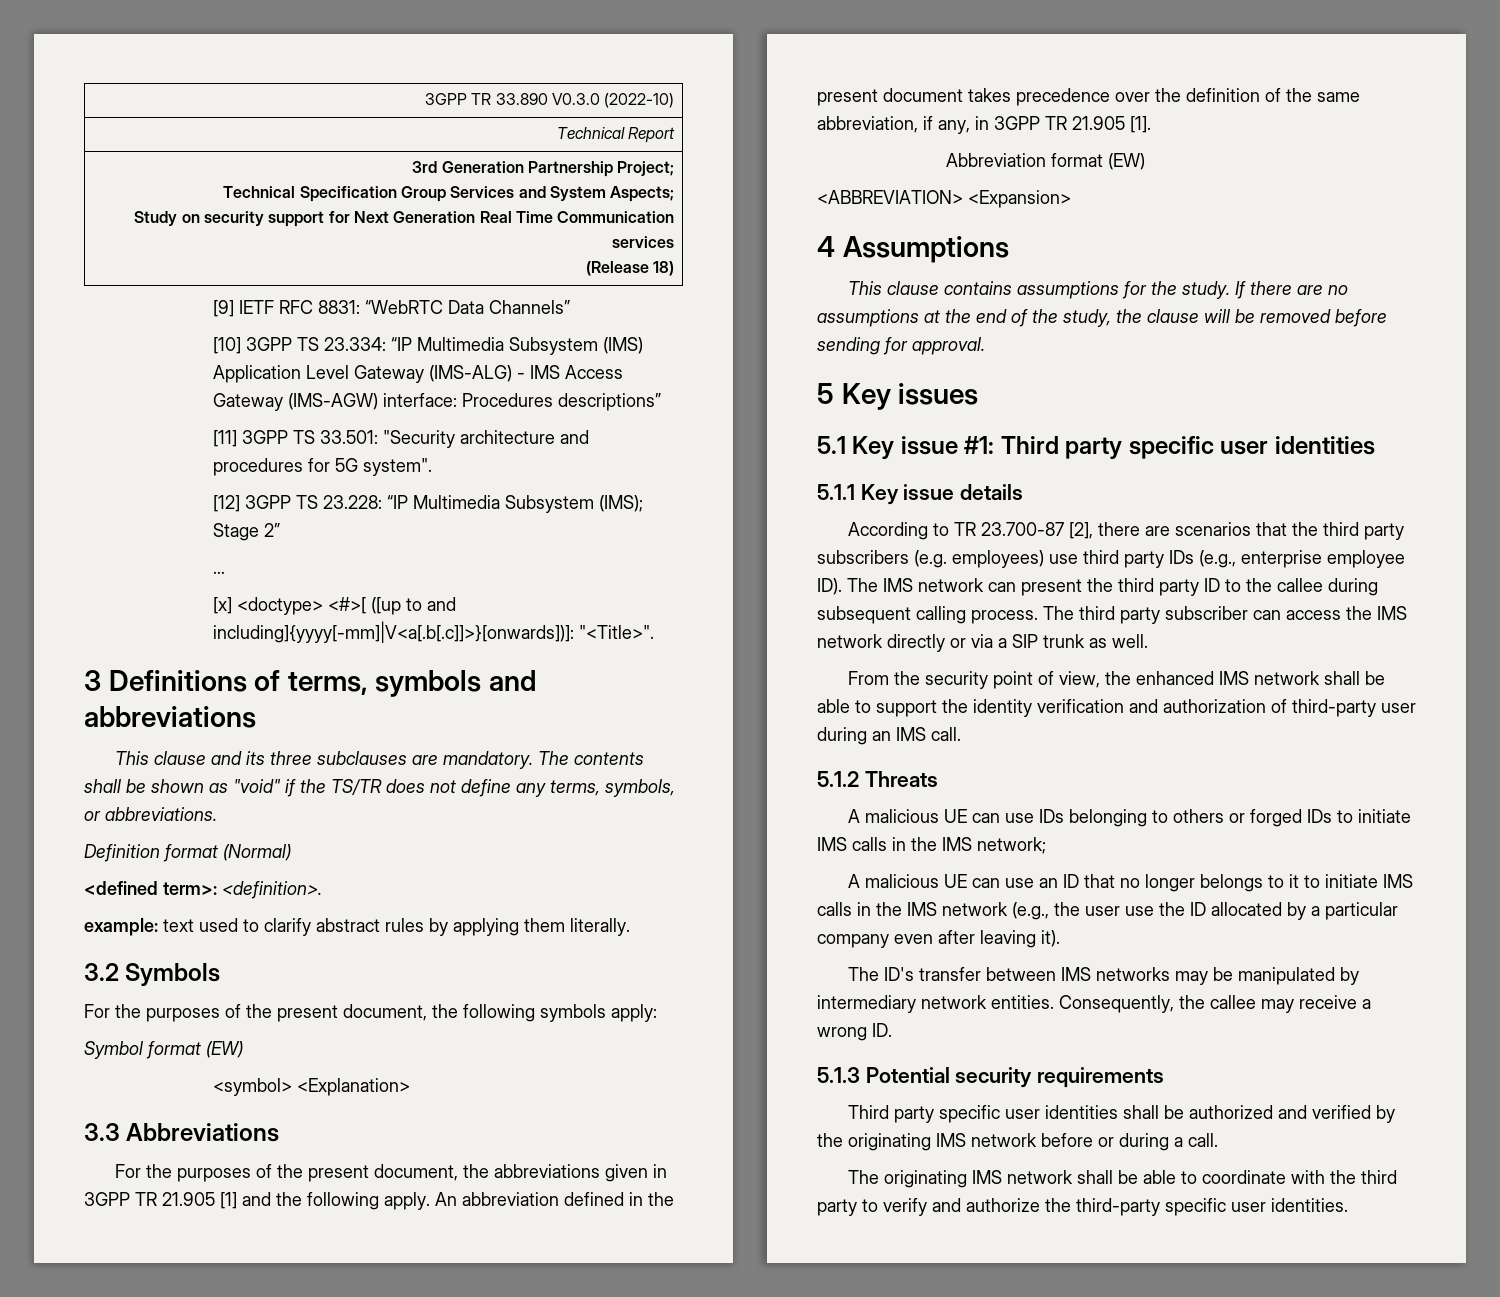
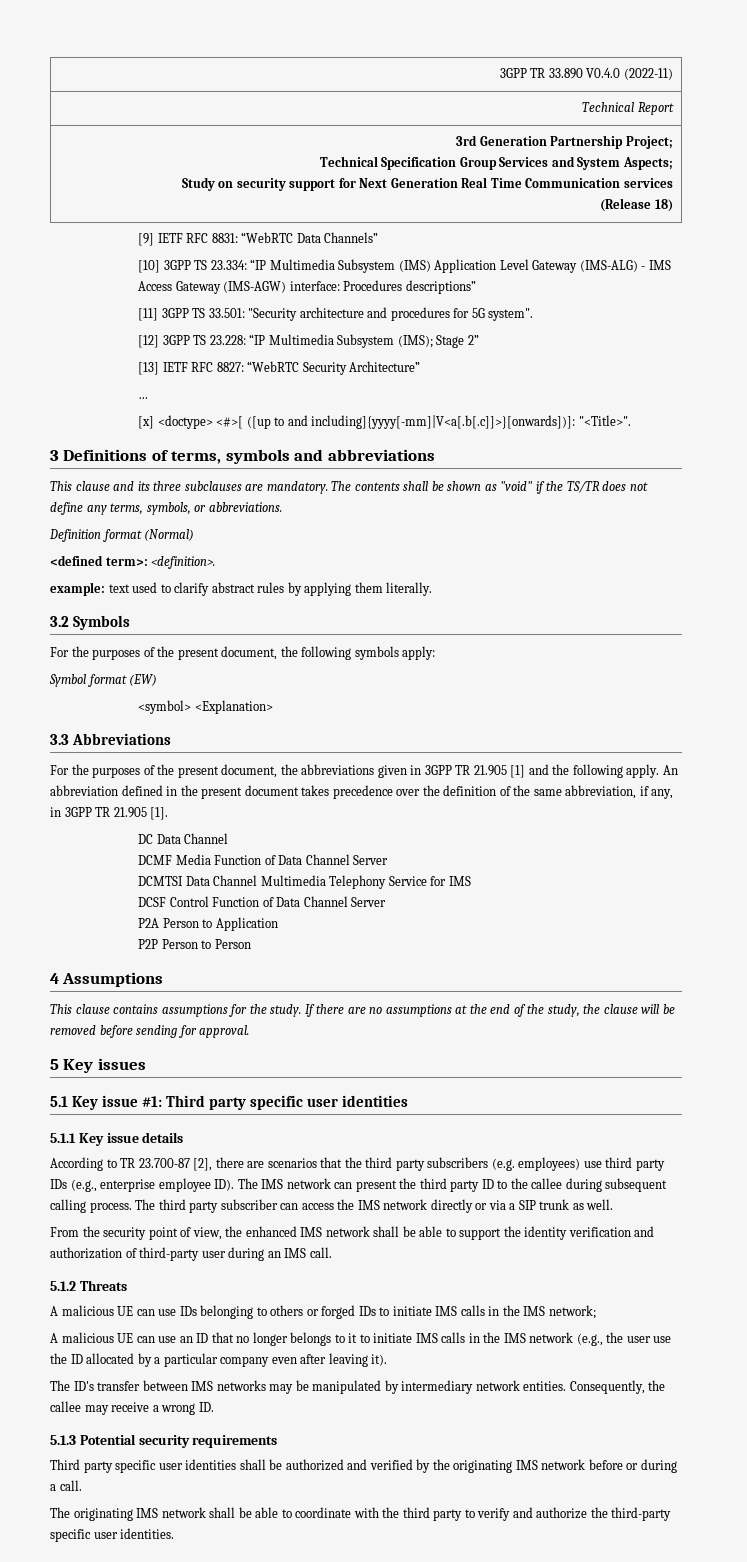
[551,93,675,108] V0.3.0 (2022-10) -> [586,68,673,80] V0.4.0 (2022-11)
(280, 530) none -> [138,361,421,375] // [13] IETF RFC 8827: “WebRTC Security Architecture”
[945,153,1145,170] [817,190,1071,208] Abbreviation format (EW) // <ABBREVIATION> <Expansion> -> [138,833,229,844] [138,854,389,865] [138,875,471,889] [138,896,387,907] [138,917,278,931] [138,939,251,949] DC Data Channel // DCMF Media Function of Data Channel Server // DCMTSI Data Channel Multimedia Telephony Service for IMS // DCSF Control Function of Data Channel Server // P2A Person to Application // P2P Person to Person

